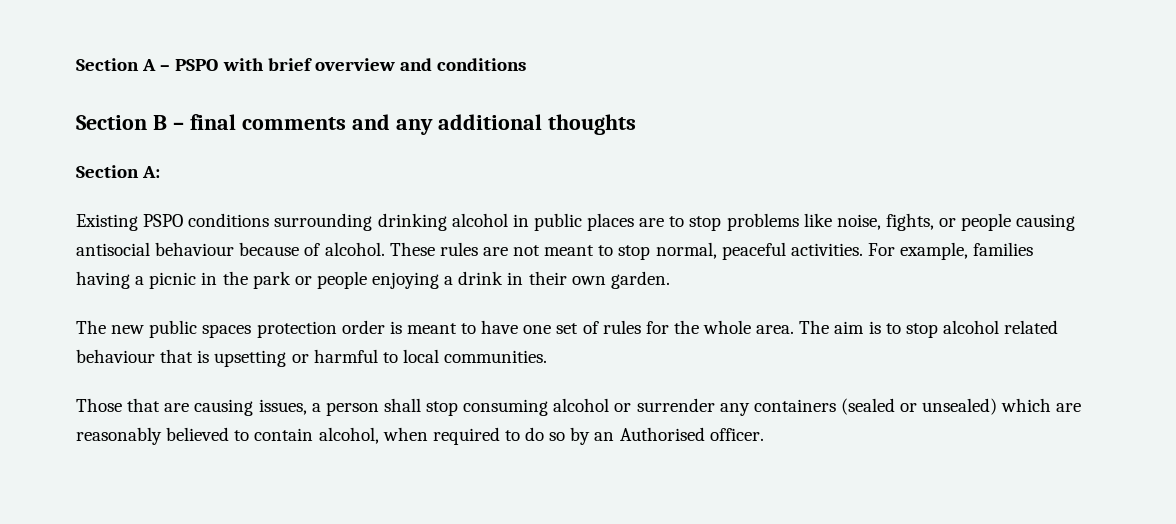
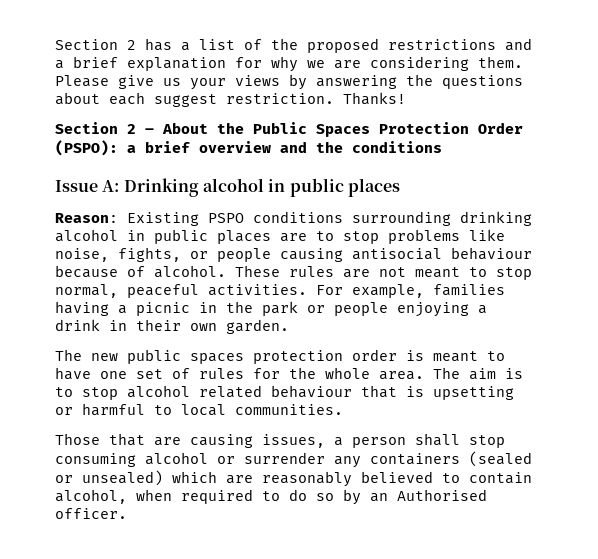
[76,58,264,71] Section A – PSPO with -> [55,38,532,53] [55,56,523,72] [55,74,523,90] [55,92,406,107] [55,122,523,137] [55,140,136,156] Section 2 has a list of the proposed restrictions and a brief explanation for why we are considering them. Please give us your views by answering the questions about each suggest restriction. Thanks! // Section 2 – About the Public Spaces Protection Order (PSPO): a
(432, 64) none -> [316,141,343,153] the
[76,114,636,135] [76,165,161,178] Section B – final comments and any additional thoughts // Section A: // -> [55,178,400,197] [55,213,118,223] Issue A: Drinking alcohol in public places // Reason:

